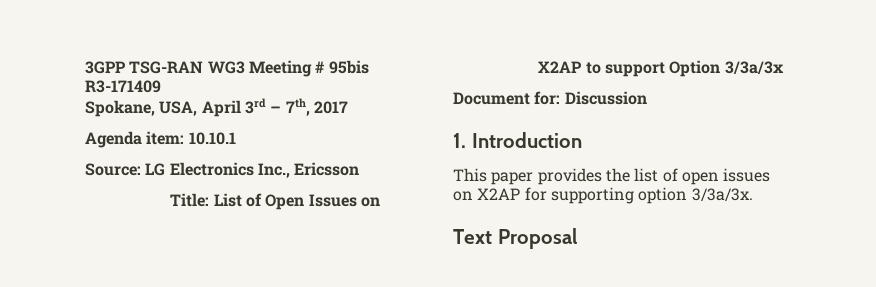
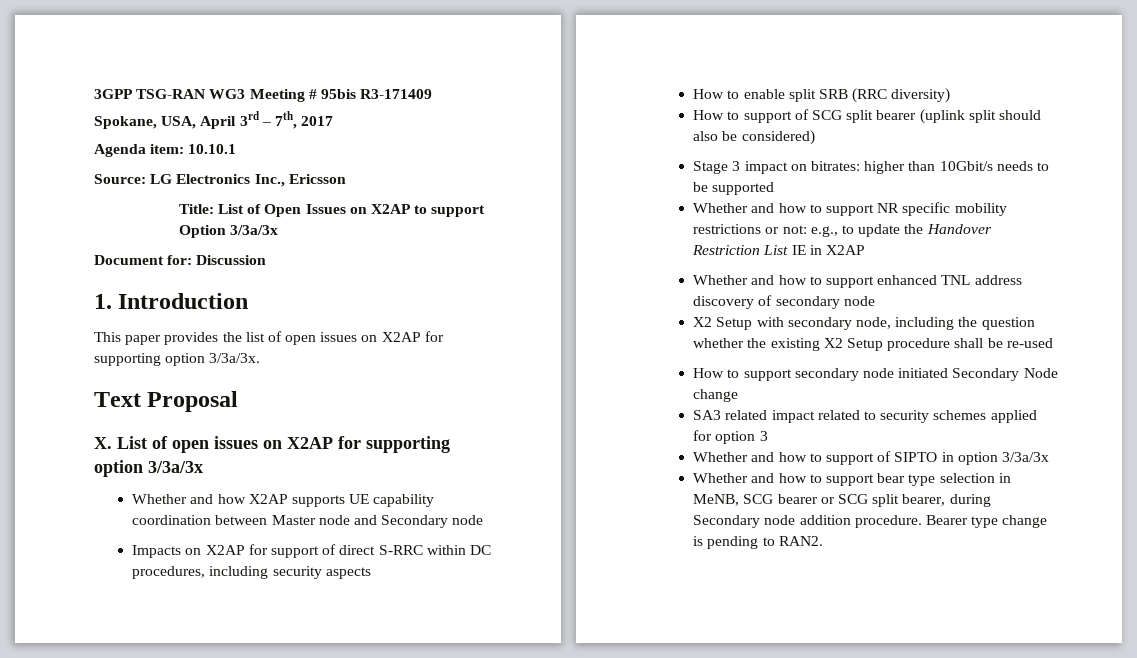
(577, 238) none -> [94,436,450,453] [94,460,203,477] [132,494,435,507] [132,515,484,528] [132,544,491,558] [132,566,371,579] [693,88,951,103] [693,109,1041,124] [693,130,815,145] [693,161,1049,174] [693,182,775,195] [693,202,1007,216] [693,224,992,237] [692,245,865,255] [693,275,1022,288] [693,295,875,309] [693,317,1035,330] [693,338,1053,351] [693,368,1058,381] [693,389,739,402] [693,410,1037,423] [693,430,768,444] [693,451,1049,465] [693,473,1011,486] [693,494,991,507] [693,515,1048,528] [693,536,823,549] // X. List of open issues on X2AP for supporting option 3/3a/3x // Whether and how X2AP supports UE capability coordination between Master node and Secondary node // Impacts on X2AP for support of direct S-RRC within DC procedures, including security aspects // How to enable split SRB (RRC diversity) // How to support of SCG split bearer (uplink split should also be considered) // Stage 3 impact on bitrates: higher than 10Gbit/s needs to be supported // Whether and how to support NR specific mobility restrictions or not: e.g., to update the Handover Restriction List IE in X2AP // Whether and how to support enhanced TNL address discovery of secondary node // X2 Setup with secondary node, including the question whether the existing X2 Setup procedure shall be re-used // How to support secondary node initiated Secondary Node change // SA3 related impact related to security schemes applied for option 3 // Whether and how to support of SIPTO in option 3/3a/3x // Whether and how to support bear type selection in MeNB, SCG bearer or SCG split bearer, during Secondary node addition procedure. Bearer type change is pending to RAN2.

